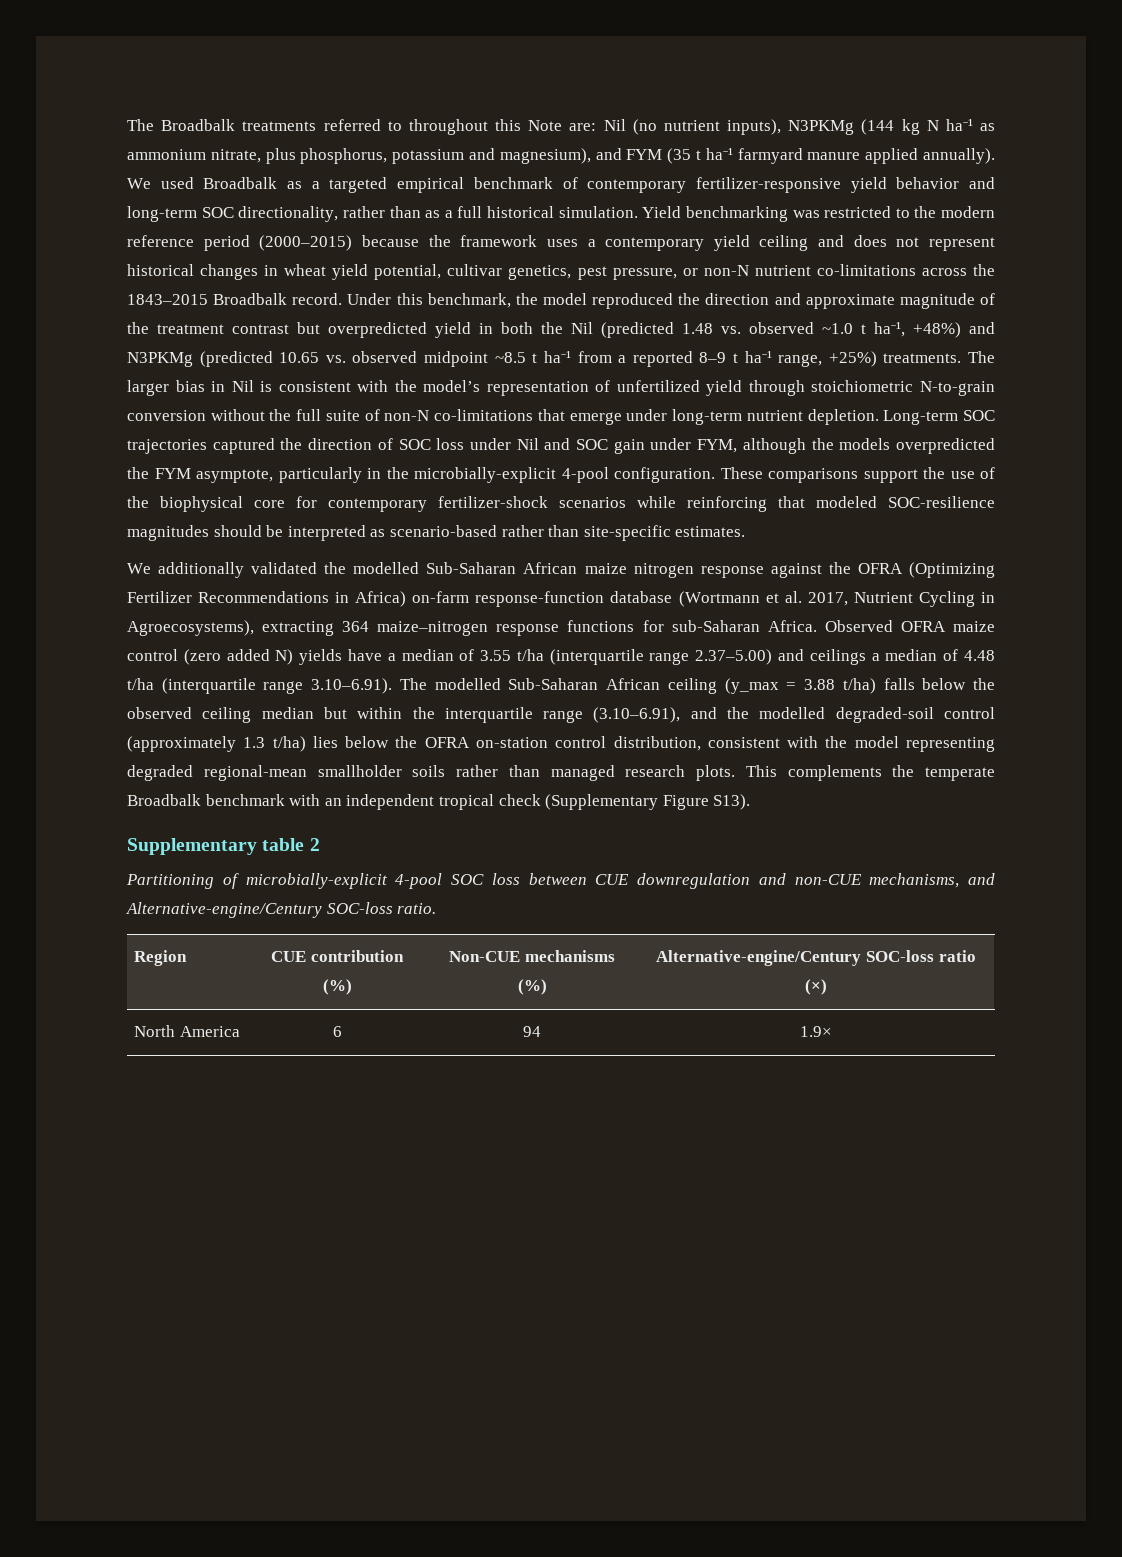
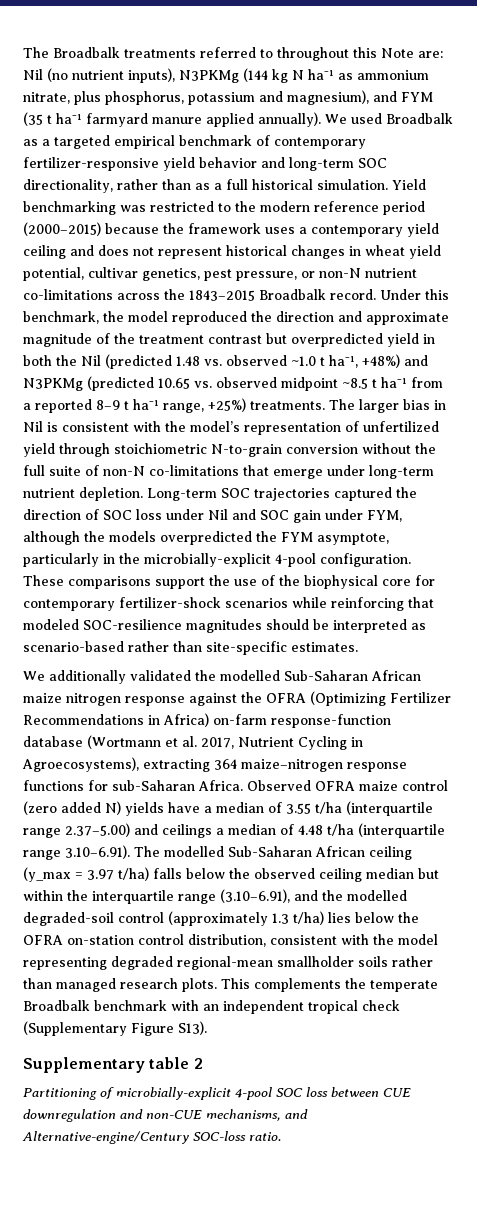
[804,679,836,690] 3.88 -> [87,869,114,880] 3.97
[134,950,188,966] [271,950,404,962] [322,979,352,995] [449,950,615,962] [517,979,547,995] [656,950,976,966] [805,979,827,995] [134,1025,241,1037] [332,1026,342,1037] [523,1026,541,1037] [800,1026,832,1037] // Region | CUE contribution (%) | Non-CUE mechanisms (%) | Alternative-engine/Century SOC-loss ratio (×) // North America | 6 | 94 | 1.9× -> (281, 1136) none

